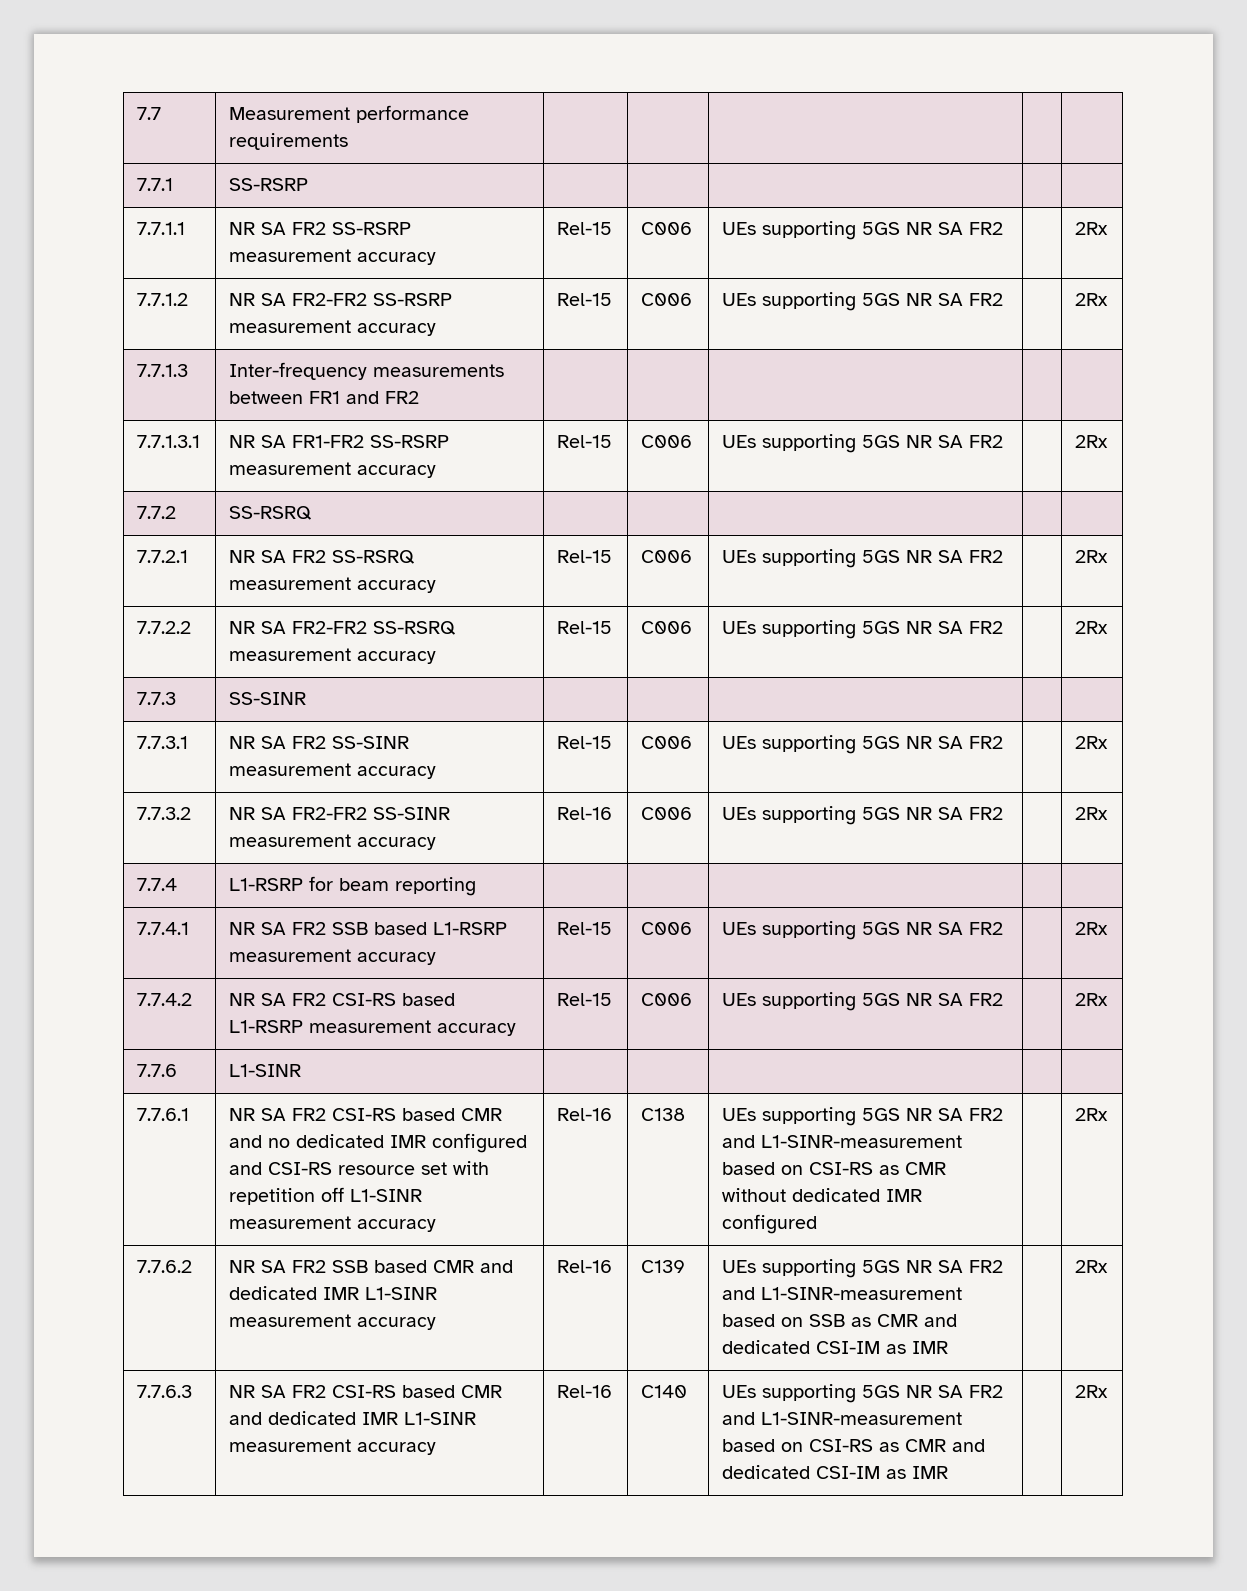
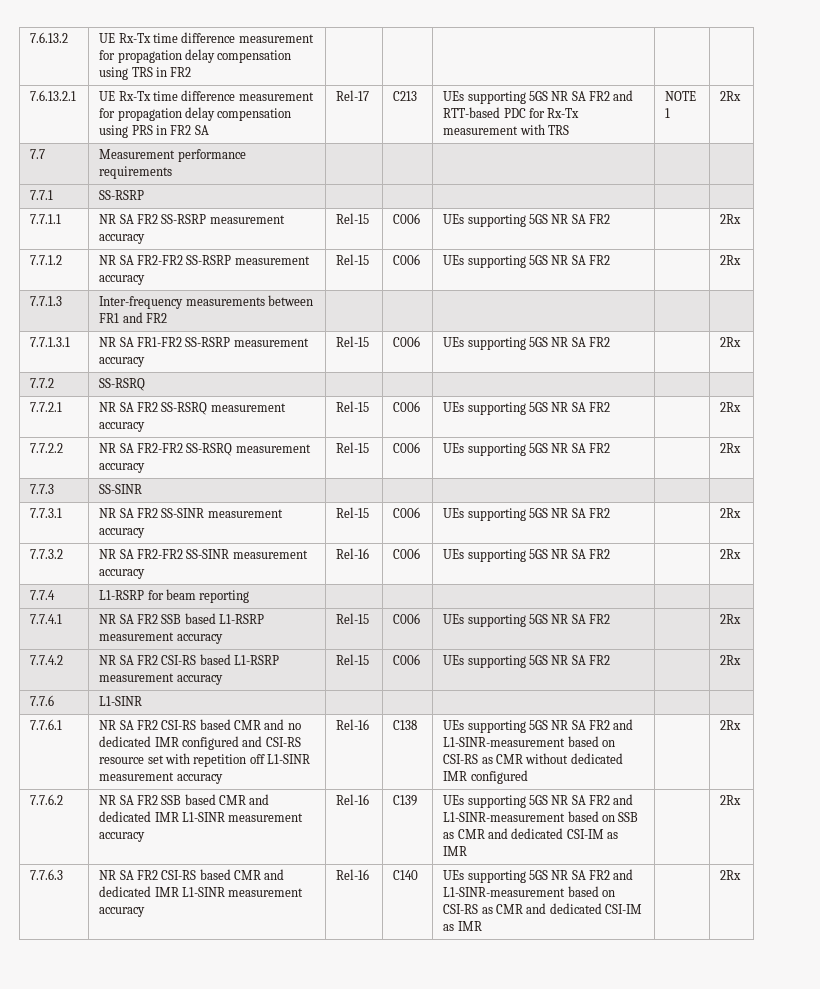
(137, 113) none -> [30,32,69,43] [99,32,314,43] [99,49,292,63] [99,67,192,80] [30,90,77,101] [99,90,314,101] [99,107,292,121] [99,125,209,138] [336,90,370,101] [393,91,418,101] [443,90,634,104] [443,107,580,118] [443,124,569,135] [665,91,697,101] [665,108,671,118] [720,91,742,101] 7.6.13.2 | UE Rx-Tx time difference measurement for propagation delay compensation using TRS in FR2 | | | | | // 7.6.13.2.1 | UE Rx-Tx time difference measurement for propagation delay compensation using PRS in FR2 SA | Rel-17 | C213 | UEs supporting 5GS NR SA FR2 and RTT-based PDC for Rx-Tx measurement with TRS | NOTE 1 | 2Rx //

